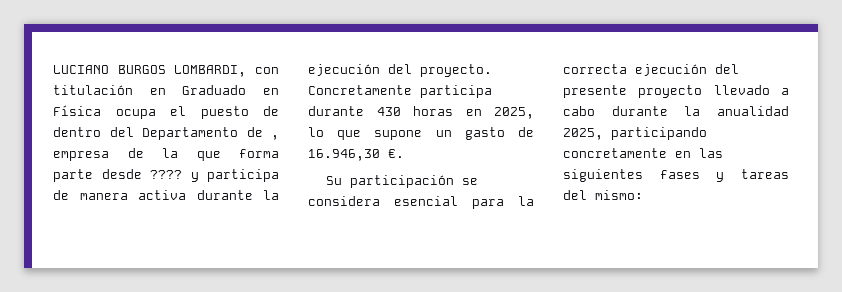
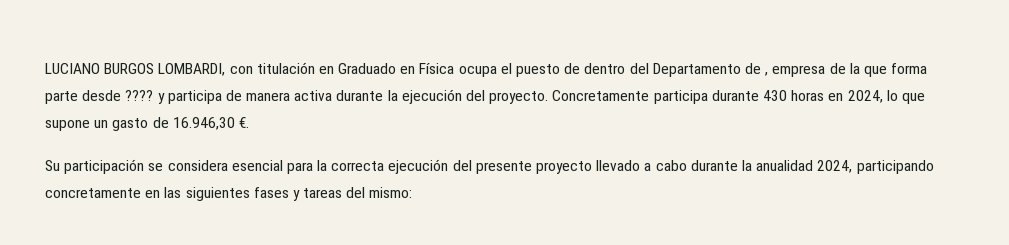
[494,107,534,119] 2025, -> [847,90,883,103] 2024,
[563,128,603,140] 2025, -> [817,160,853,173] 2024,

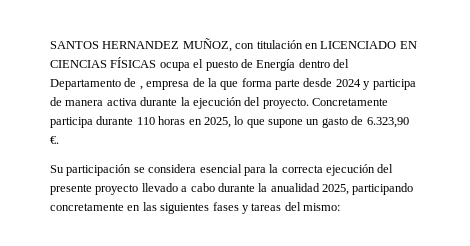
[45,62,455,76] LUCIANO BURGOS LOMBARDI, con titulación en Graduado en Física -> [50,38,417,52] [50,57,157,68] SANTOS HERNANDEZ MUÑOZ, con titulación en LICENCIADO EN CIENCIAS FÍSICAS
(581, 68) none -> [256,59,296,71] Energía
[125,90,154,101] ???? -> [335,79,361,87] 2024
[762,90,787,101] 430 -> [136,117,155,125] 110
[847,90,883,103] 2024, -> [203,117,231,128] 2025,
[172,117,235,130] 16.946,30 -> [366,117,409,128] 6.323,90
[817,160,853,173] 2024, -> [322,184,349,195] 2025,

